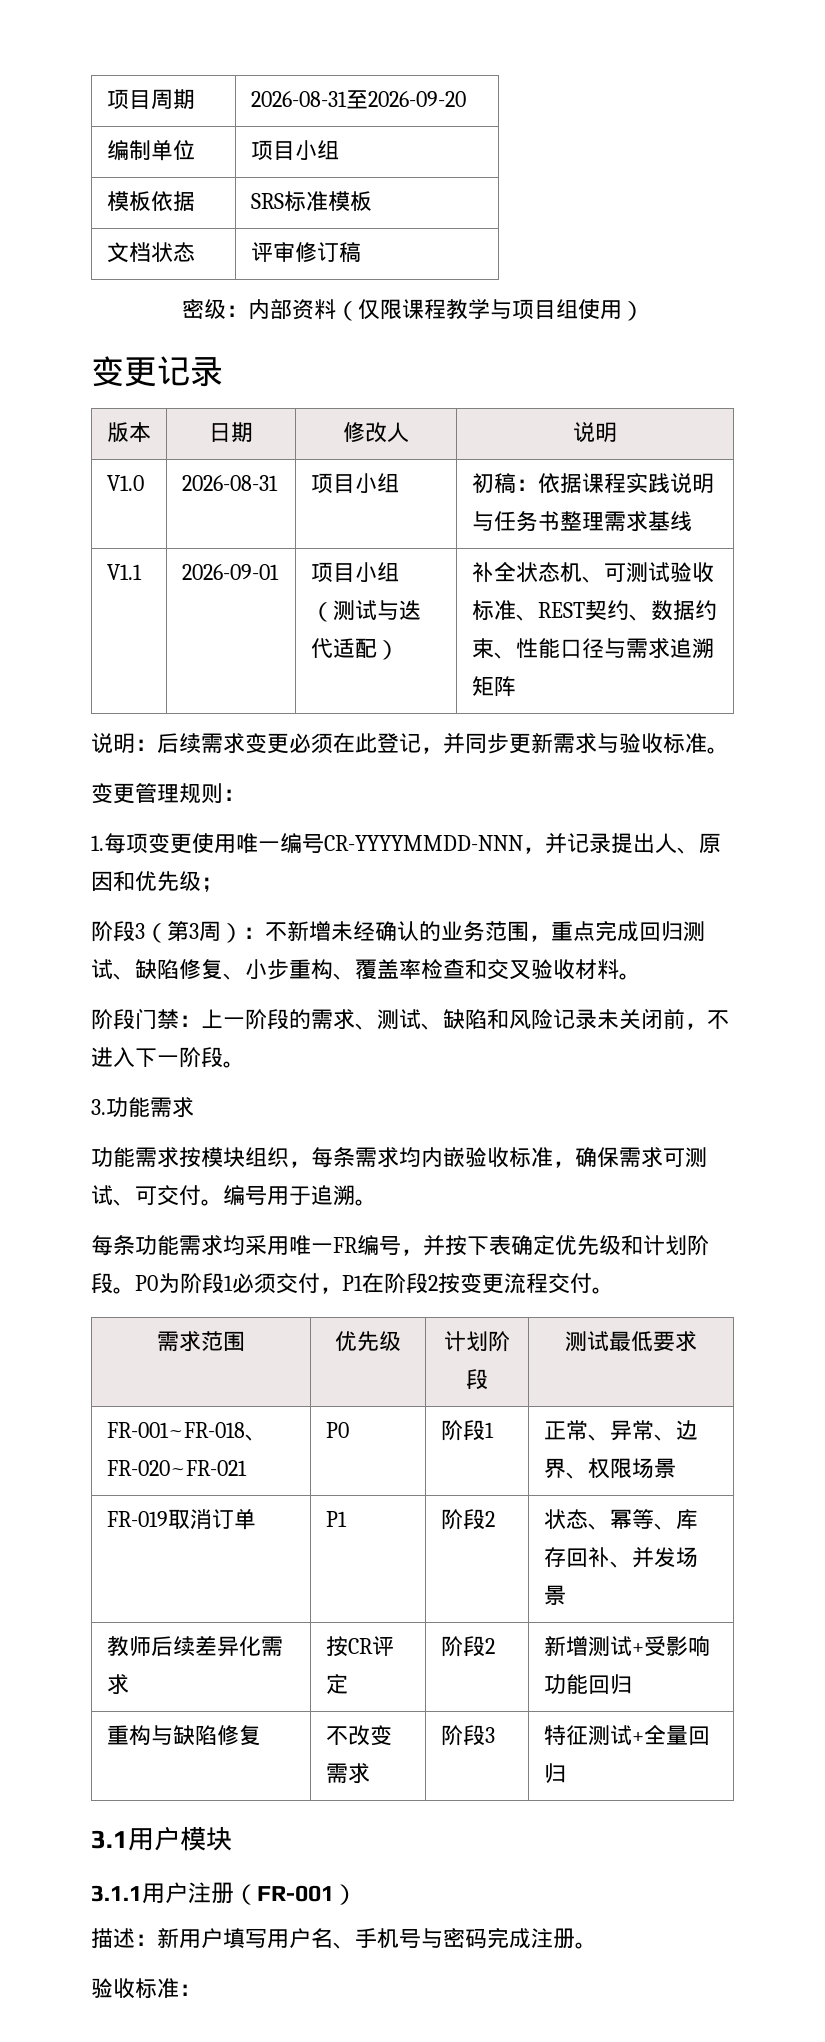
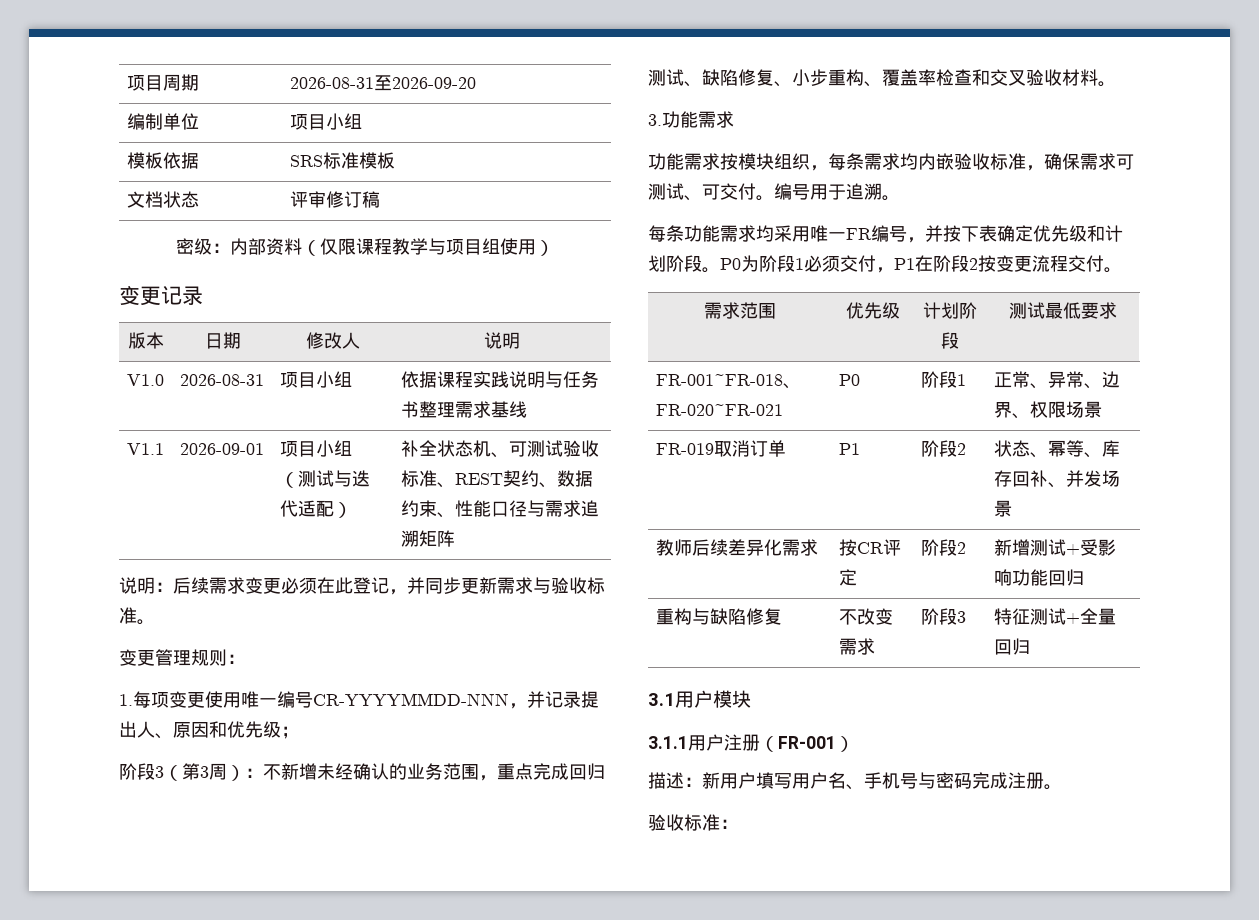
[471,473,538,494] 初稿： -> (352, 379) none
[91,1008,729,1030] [91,1047,245,1068] // 阶段门禁：上一阶段的需求、测试、缺陷和风险记录未关闭前，不进入下一阶段。 -> (1116, 84) none

